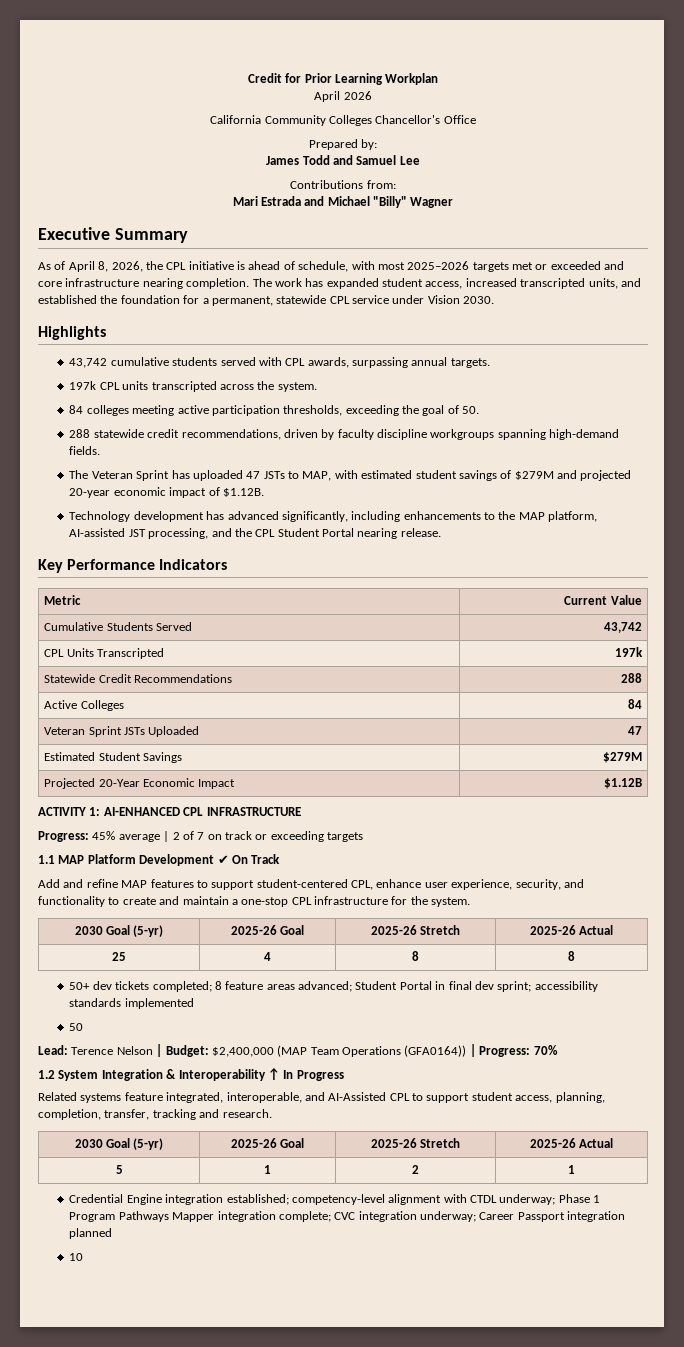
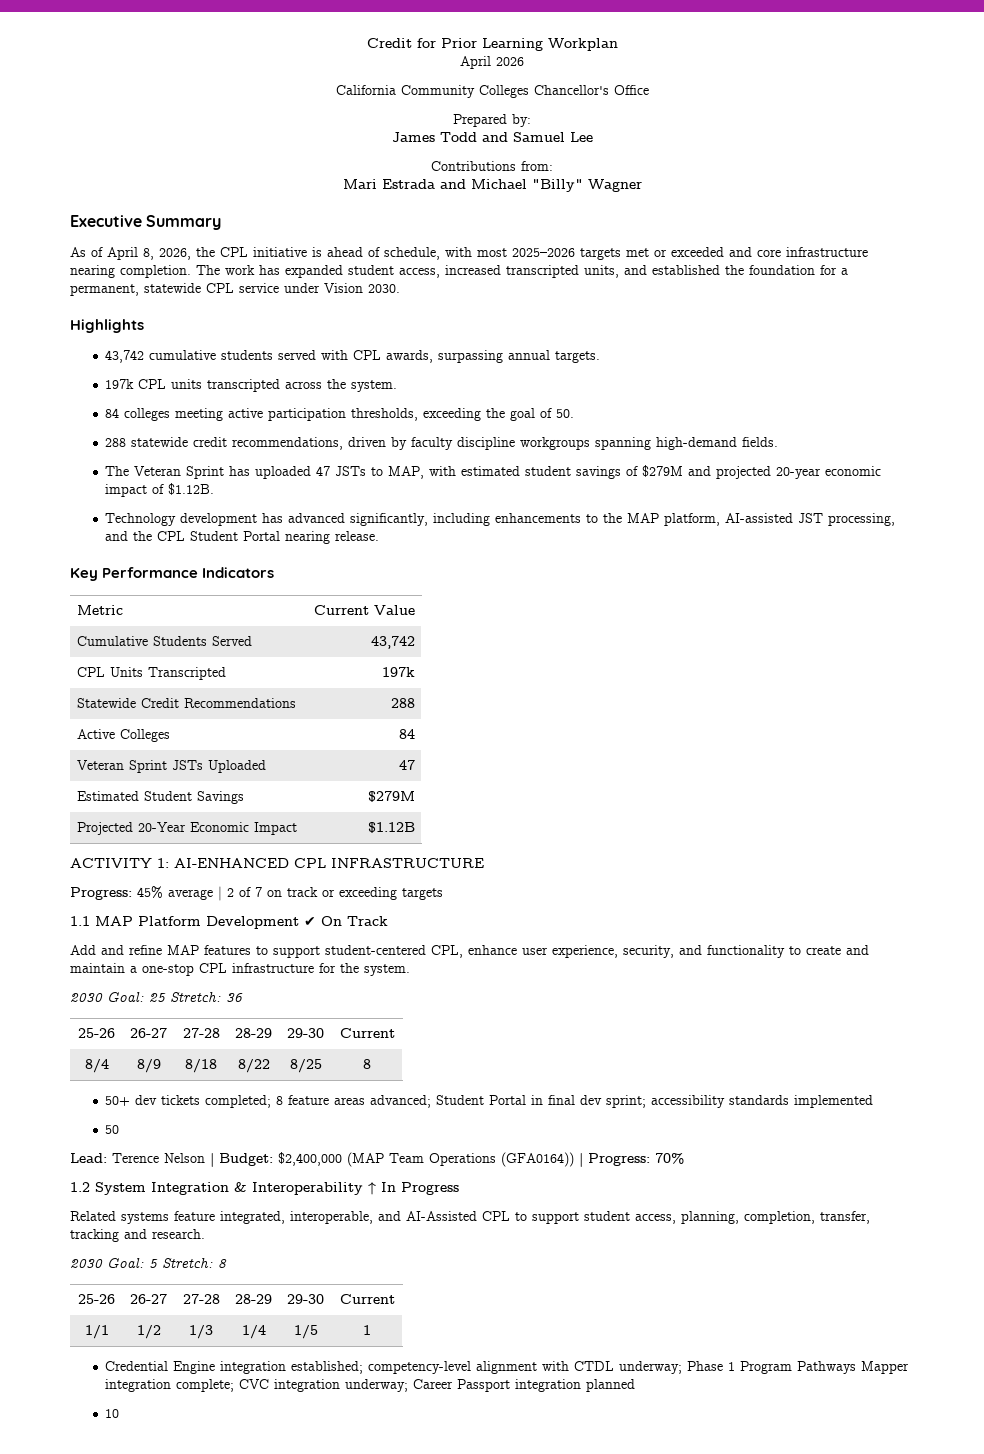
[74,925,164,937] [230,925,305,935] [370,925,461,935] [529,925,614,935] [112,952,126,961] [264,952,271,961] [412,951,419,961] // 2030 Goal (5-yr) | 2025-26 Goal | 2025-26 Stretch | 2025-26 Actual // 25 | 4 | 8 -> [70,992,243,1002] [78,1028,115,1038] [130,1028,167,1038] [182,1028,220,1038] [235,1028,272,1038] [287,1028,324,1038] [339,1028,395,1038] [84,1059,109,1073] [136,1059,161,1073] [185,1059,217,1073] [237,1059,270,1073] [289,1059,322,1073] // 2030 Goal: 25 Stretch: 36 // 25-26 | 26-27 | 27-28 | 28-29 | 29-30 | Current // 8/4 | 8/9 | 8/18 | 8/22 | 8/25
[74,1138,164,1150] [230,1138,305,1148] [370,1138,461,1148] [529,1138,614,1148] [115,1165,123,1174] [264,1165,271,1174] [412,1165,419,1174] // 2030 Goal (5-yr) | 2025-26 Goal | 2025-26 Stretch | 2025-26 Actual // 5 | 1 | 2 -> [70,1258,227,1268] [78,1294,115,1304] [130,1294,167,1304] [182,1294,220,1304] [235,1294,272,1304] [287,1294,324,1304] [339,1294,395,1304] [84,1325,109,1339] [136,1325,161,1339] [189,1325,213,1339] [241,1325,266,1339] [293,1325,318,1339] // 2030 Goal: 5 Stretch: 8 // 25-26 | 26-27 | 27-28 | 28-29 | 29-30 | Current // 1/1 | 1/2 | 1/3 | 1/4 | 1/5

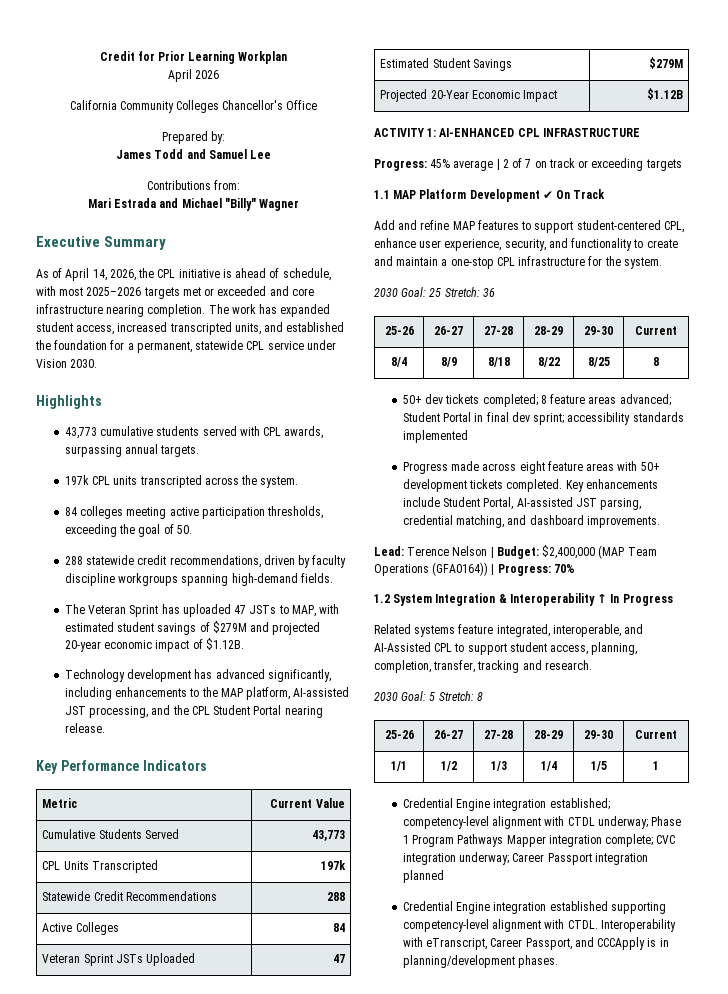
[143,248,154,260] 8, -> [92,269,107,281] 14,
[105,350,145,363] 43,742 -> [64,427,97,439] 43,773
[370,636,415,649] 43,742 -> [311,830,345,841] 43,773
[105,1125,120,1134] 50 -> [402,461,660,474] [402,479,658,492] [402,497,642,510] [402,515,660,528] Progress made across eight feature areas with 50+ development tickets completed. Key enhancements include Student Portal, AI-assisted JST parsing, credential matching, and dashboard improvements.
[105,1409,120,1418] 10 -> [402,901,666,914] [402,919,676,932] [402,937,669,950] [402,955,559,968] Credential Engine integration established supporting competency-level alignment with CTDL. Interoperability with eTranscript, Career Passport, and CCCApply is in planning/development phases.

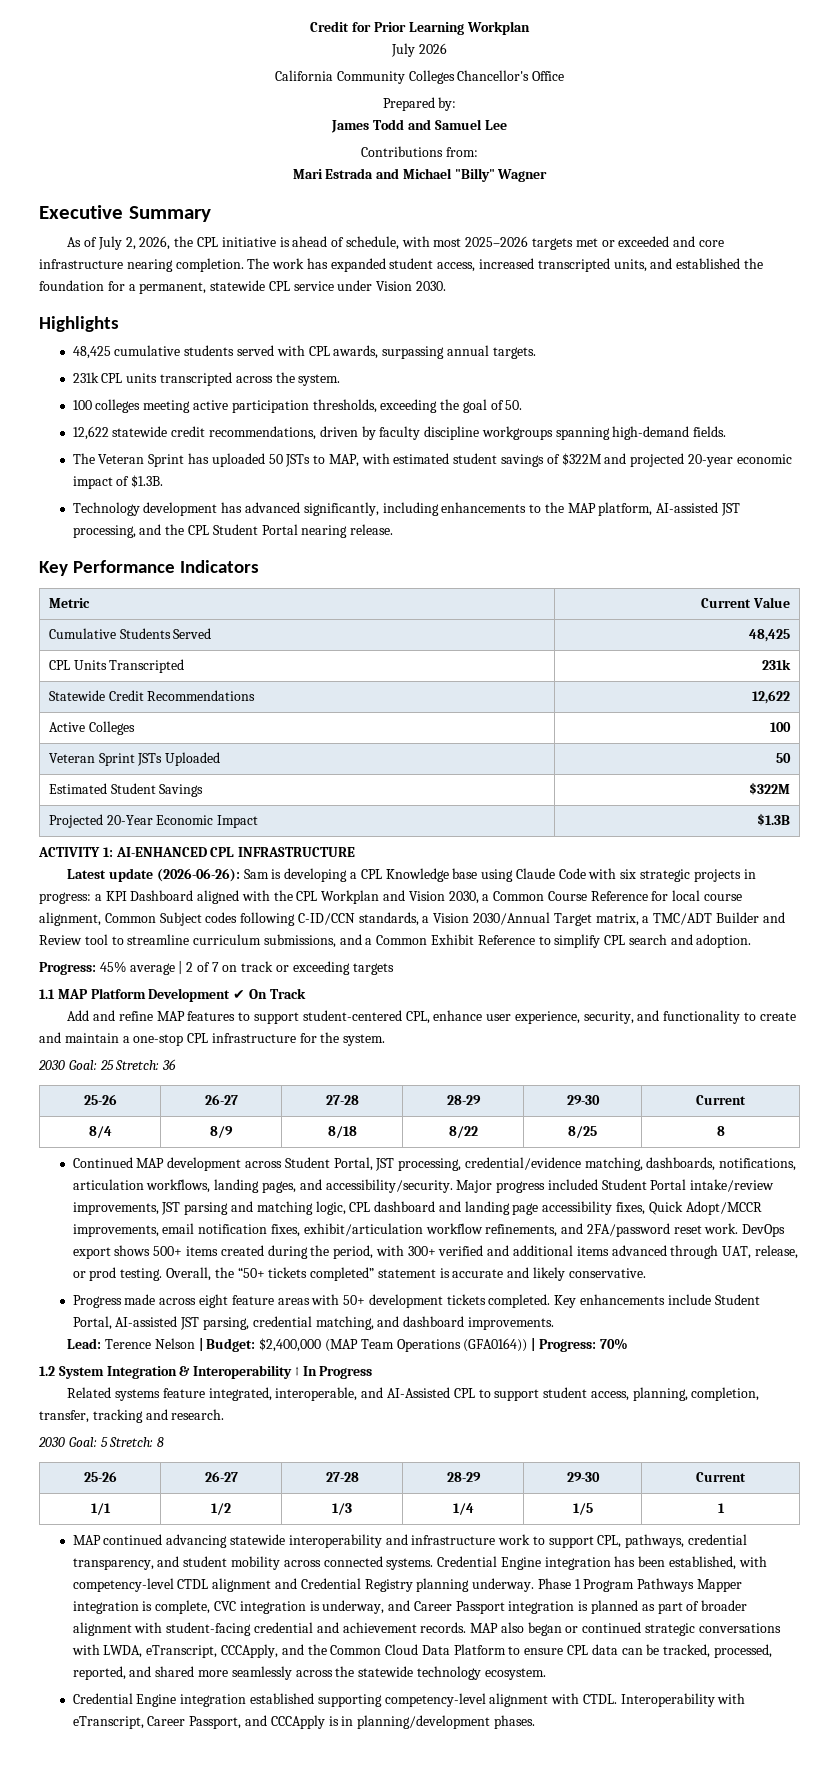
[167,69,192,82] April -> [391,43,416,57] July
[65,268,107,281] April 14, -> [97,236,136,250] July 2,
[64,427,97,439] 43,773 -> [72,346,111,359] 48,425
[64,475,89,485] 197k -> [72,372,99,383] 231k
[64,507,77,516] 84 -> [72,400,92,410] 100
[64,556,83,565] 288 -> [72,426,109,440] 12,622
[234,605,247,614] 47 -> [268,454,283,464] 50
[212,621,247,633] $279M -> [561,453,602,466] $322M
[205,638,244,650] $1.12B. -> [131,475,164,488] $1.3B.
[311,830,345,841] 43,773 -> [749,629,791,642] 48,425
[320,860,346,870] 197k -> [762,659,792,670] 231k
[326,892,345,901] 288 -> [752,690,791,704] 12,622
[332,923,345,932] 84 -> [770,722,792,732] 100
[332,954,345,963] 47 -> [776,753,792,763] 50
[648,57,683,69] $279M -> [749,782,791,795] $322M
[646,88,683,100] $1.12B -> [757,813,791,826] $1.3B
(640, 132) none -> [67,868,756,882] [39,890,743,904] [39,912,785,926] [39,934,752,948] // Latest update (2026-06-26): Sam is developing a CPL Knowledge base using Claude Code with six strategic projects in progress: a KPI Dashboard aligned with the CPL Workplan and Vision 2030, a Common Course Reference for local course alignment, Common Subject codes following C-ID/CCN standards, a Vision 2030/Annual Target matrix, a TMC/ADT Builder and Review tool to streamline curriculum submissions, and a Common Exhibit Reference to simplify CPL search and adoption.
[402,394,671,407] [402,412,684,425] [402,430,468,443] 50+ dev tickets completed; 8 feature areas advanced; Student Portal in final dev sprint; accessibility standards implemented -> [72,1157,797,1171] [72,1179,775,1193] [72,1201,762,1215] [72,1223,786,1237] [72,1245,798,1259] [72,1267,646,1281] Continued MAP development across Student Portal, JST processing, credential/evidence matching, dashboards, notifications, articulation workflows, landing pages, and accessibility/security. Major progress included Student Portal intake/review improvements, JST parsing and matching logic, CPL dashboard and landing page accessibility fixes, Quick Adopt/MCCR improvements, email notification fixes, exhibit/articulation workflow refinements, and 2FA/password reset work. DevOps export shows 500+ items created during the period, with 300+ verified and additional items advanced through UAT, release, or prod testing. Overall, the “50+ tickets completed” statement is accurate and likely conservative.
[402,798,610,811] [402,816,648,829] Credential Engine integration established; competency-level alignment with CTDL underway; -> [72,1534,748,1548] [72,1556,767,1570] [72,1578,535,1592] MAP continued advancing statewide interoperability and infrastructure work to support CPL, pathways, credential transparency, and student mobility across connected systems. Credential Engine integration has been established, with competency-level CTDL alignment and Credential Registry planning underway.
[605,834,676,847] [402,852,510,865] complete; CVC integration underway; -> [142,1600,411,1614] is complete, CVC integration is underway, and
(648, 859) none -> [578,1601,589,1611] is
(444, 876) none -> [641,1600,748,1614] [72,1622,781,1636] [71,1644,772,1658] [72,1666,546,1680] as part of broader alignment with student-facing credential and achievement records. MAP also began or continued strategic conversations with LWDA, eTranscript, CCCApply, and the Common Cloud Data Platform to ensure CPL data can be tracked, processed, reported, and shared more seamlessly across the statewide technology ecosystem.

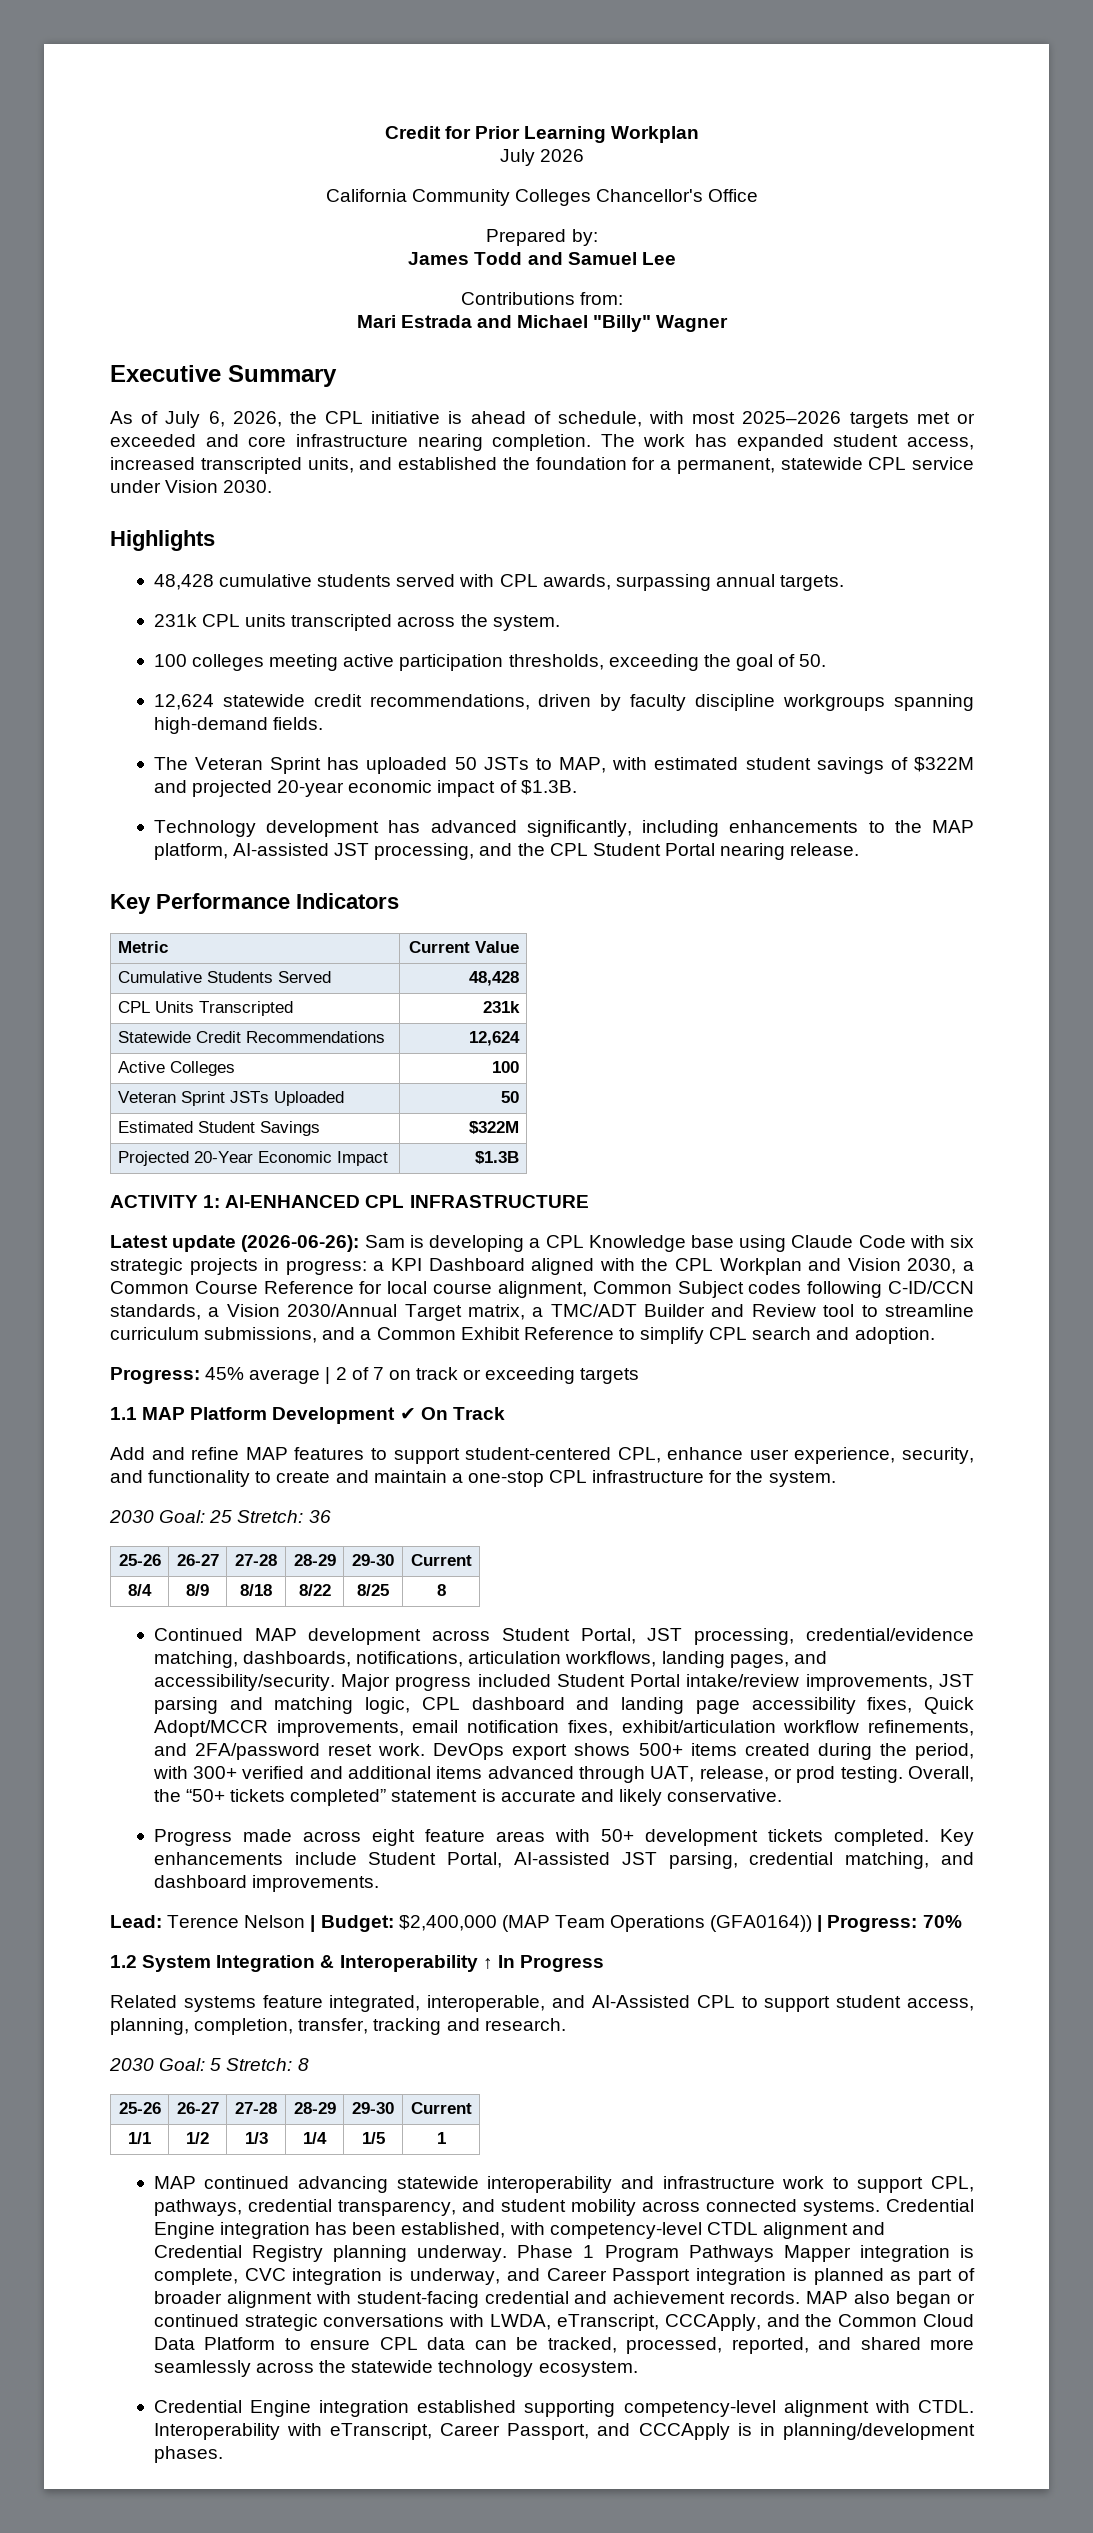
[125,237,136,250] 2, -> [208,411,225,427] 6,
[72,346,111,359] 48,425 -> [153,574,214,590] 48,428
[72,426,109,440] 12,622 -> [153,694,214,710] 12,624
[749,629,791,642] 48,425 -> [469,971,520,986] 48,428
[752,690,791,704] 12,622 -> [469,1031,521,1046] 12,624

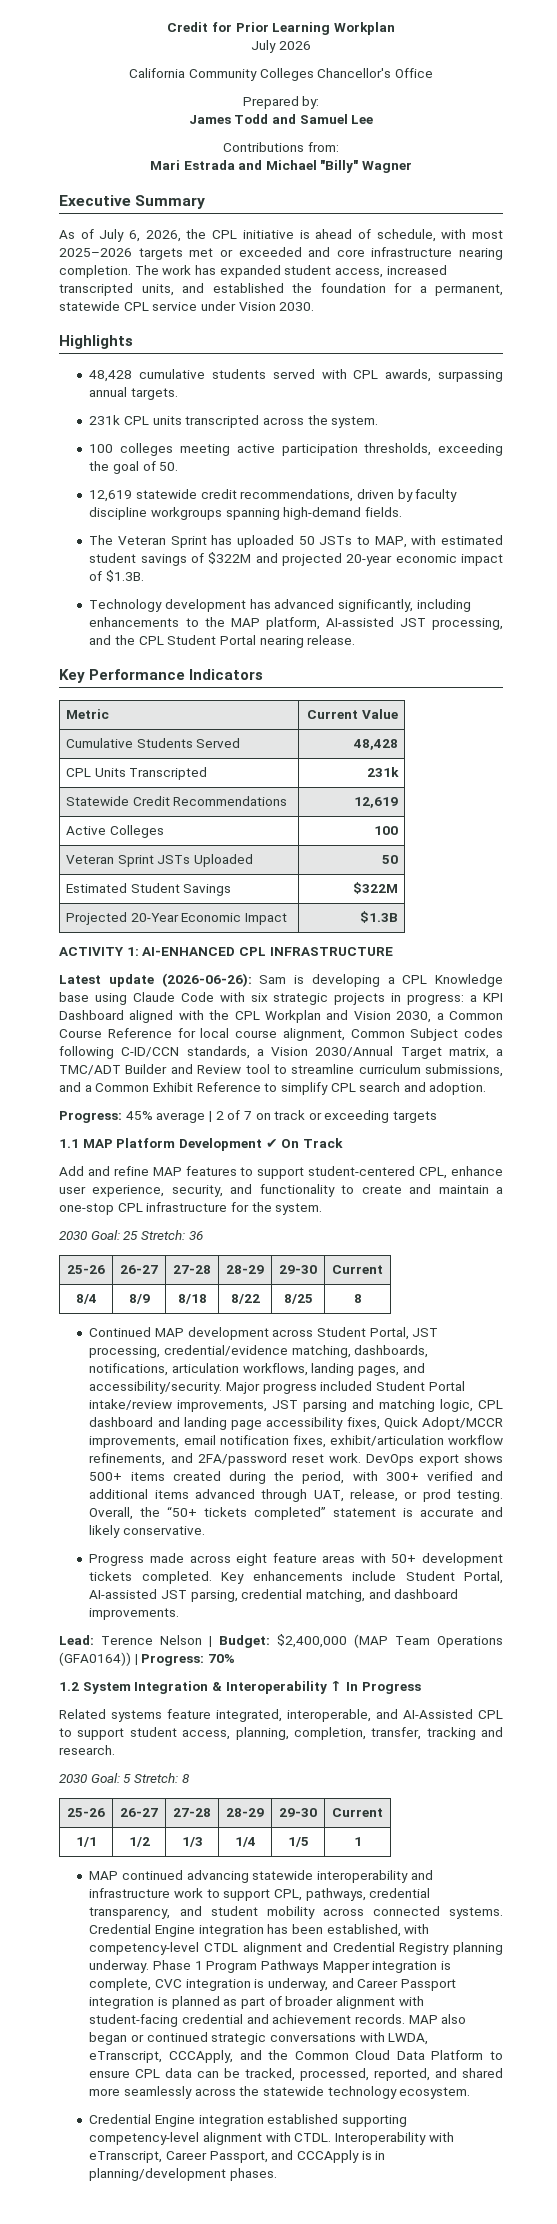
[153,694,214,710] 12,624 -> [89,490,133,502] 12,619
[469,1031,521,1046] 12,624 -> [353,797,398,808] 12,619

